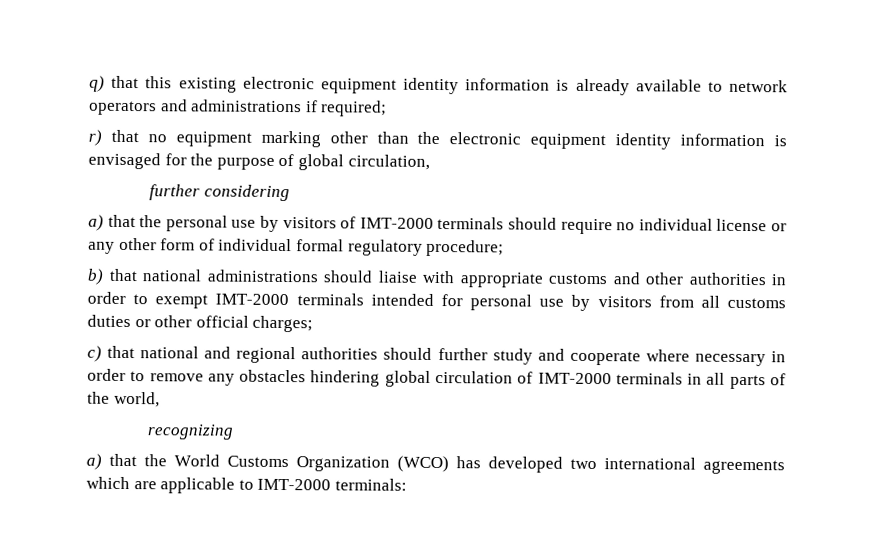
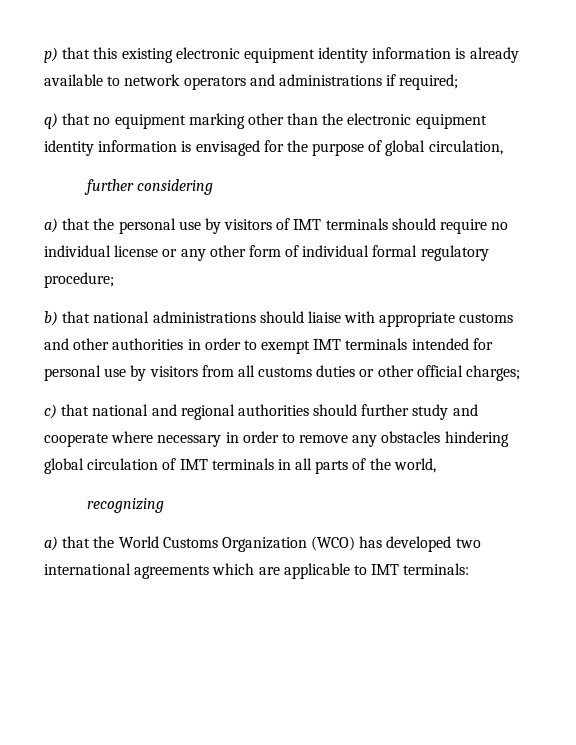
[89,75,105,92] q) -> [44,47,58,63] p)
[88,129,102,146] r) -> [44,113,58,129] q)
[359,217,434,229] IMT-2000 -> [293,219,322,230] IMT
[215,293,290,306] IMT-2000 -> [313,339,342,350] IMT
[537,372,612,385] IMT-2000 -> [179,459,208,470] IMT
[257,478,332,491] IMT-2000 -> [371,564,400,575] IMT

